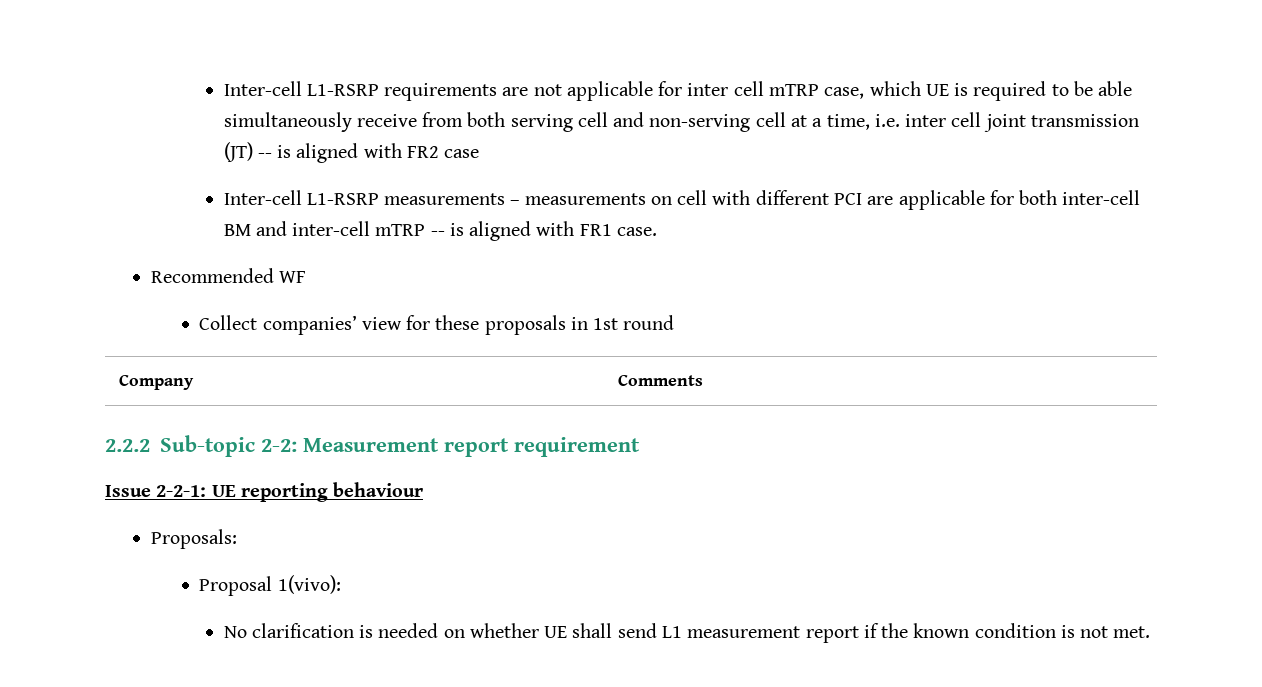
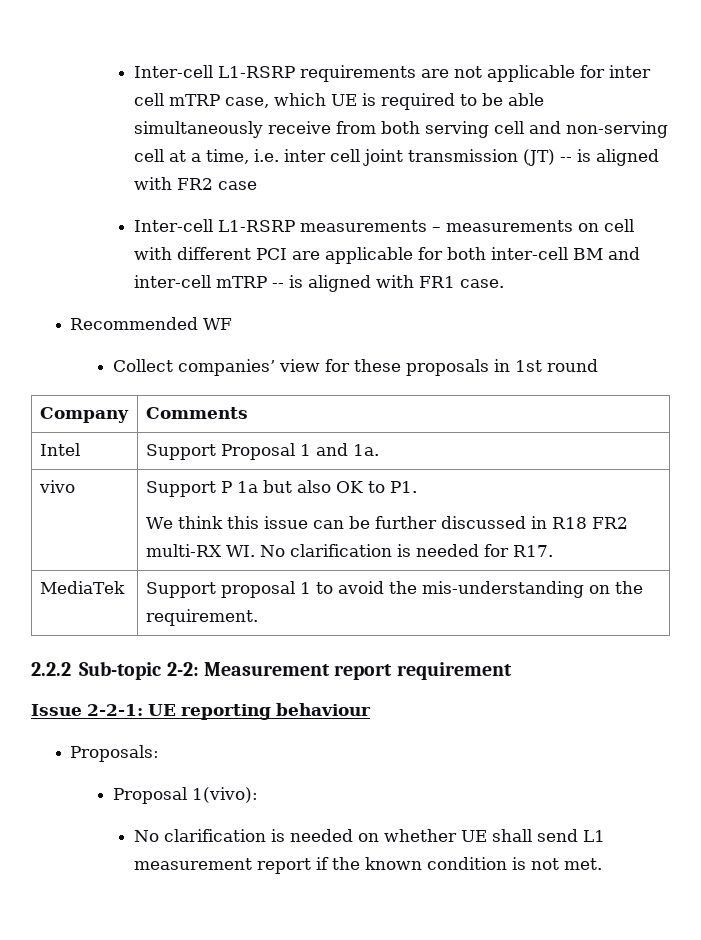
(704, 380) none -> [39,443,80,456] [145,443,379,460] [38,480,75,493] [145,480,417,497] [145,516,628,529] [145,544,553,557] [39,581,125,594] [145,581,643,598] [145,609,258,626] // Intel | Support Proposal 1 and 1a. // vivo | Support P 1a but also OK to P1. // We think this issue can be further discussed in R18 FR2 multi-RX WI. No clarification is needed for R17. // MediaTek | Support proposal 1 to avoid the mis-understanding on the requirement.

